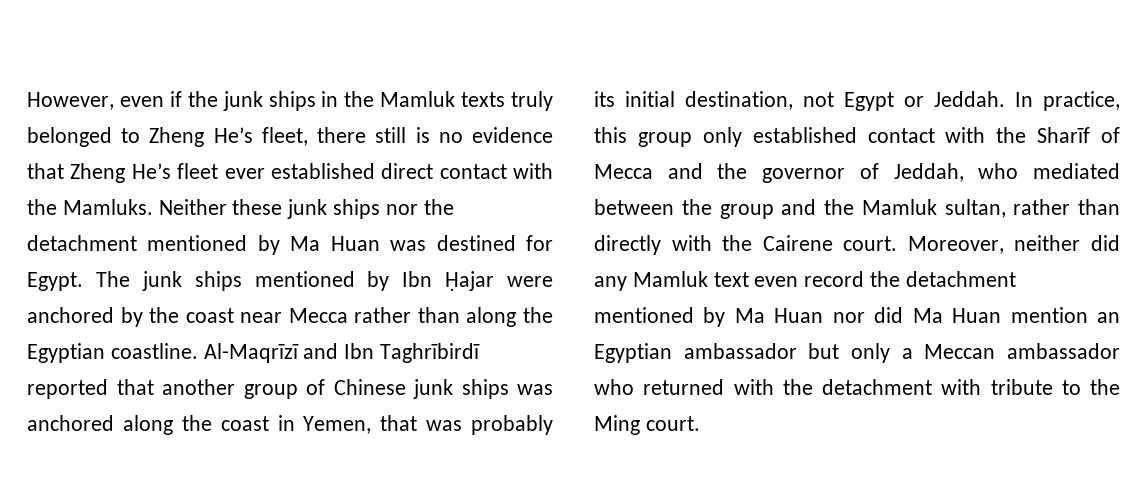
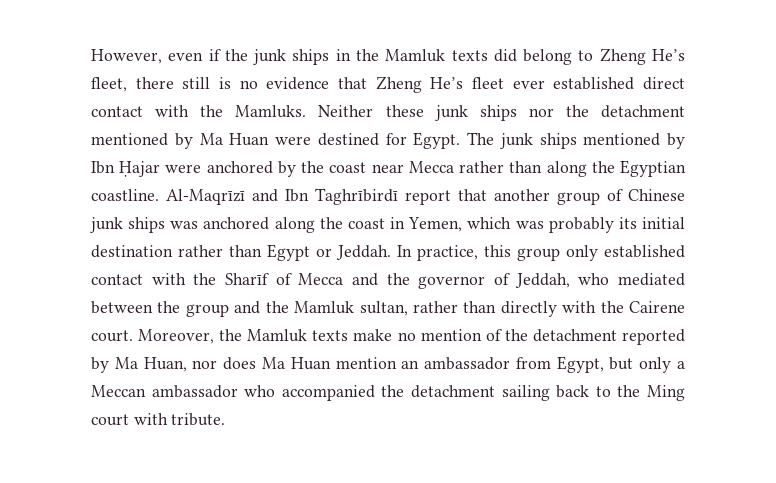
[510,91,553,111] [27,127,112,147] truly belonged -> [493,49,573,65] did belong
[390,240,427,251] was -> [275,136,311,145] were
[27,379,108,399] reported -> [405,190,451,205] report
[380,415,418,431] that -> [467,217,512,229] which
[685,91,834,110] destination, not -> [91,245,262,258] destination rather than
[1014,235,1120,251] [594,271,1016,291] [594,307,904,327] neither did any Mamluk text even record the detachment mentioned by Ma Huan nor did -> [219,329,685,345] [91,357,257,373] the Mamluk texts make no mention of the detachment reported by Ma Huan, nor does
[594,343,797,363] Egyptian ambassador -> [424,356,604,373] ambassador from Egypt,
[643,379,1120,395] [594,415,700,435] returned with the detachment with tribute to the Ming court. -> [281,385,686,401] [91,413,226,426] accompanied the detachment sailing back to the Ming court with tribute.

